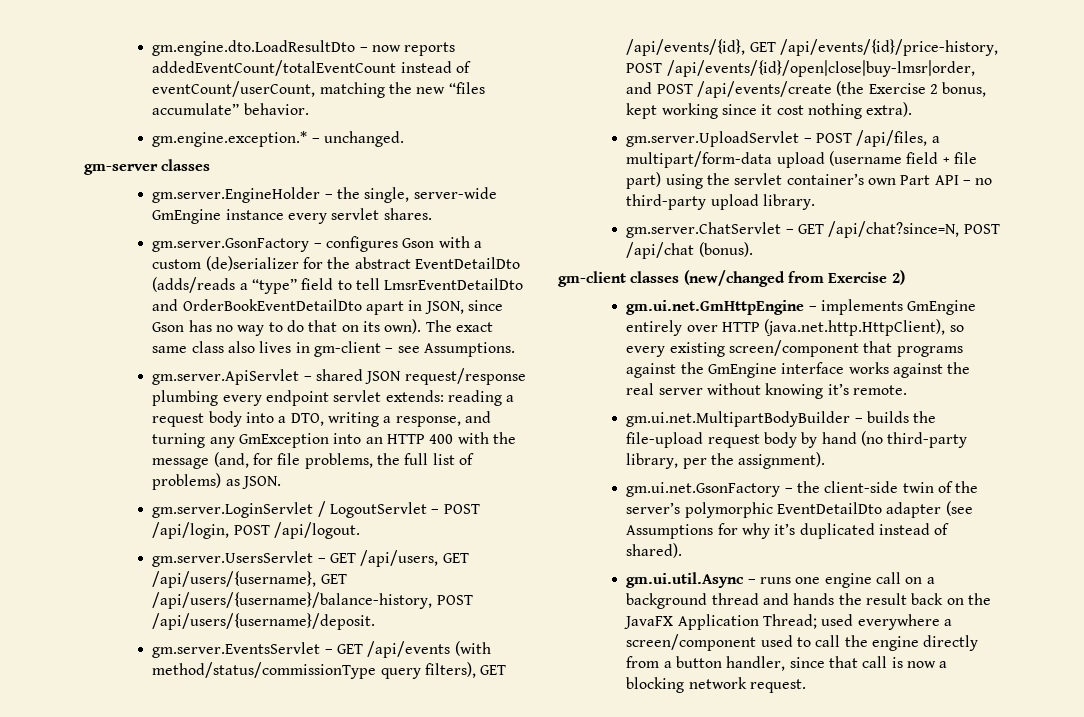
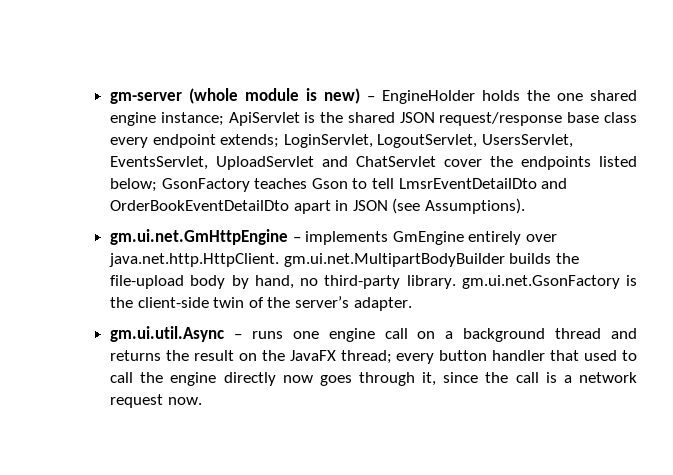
[152,40,456,56] [152,60,472,76] [152,81,485,98] [152,103,309,115] [152,131,405,147] [84,159,211,175] [152,187,497,203] [152,208,432,224] [152,236,483,252] [152,256,521,271] [152,277,334,294] gm.engine.dto.LoadResultDto – now reports addedEventCount/totalEventCount instead of eventCount/userCount, matching the new “files accumulate” behavior. // gm.engine.exception.* – unchanged. // gm-server classes // gm.server.EngineHolder – the single, server-wide GmEngine instance every servlet shares. // gm.server.GsonFactory – configures Gson with a custom (de)serializer for the abstract EventDetailDto (adds/reads a “type” field -> [110,88,637,104] [110,112,637,126] [110,134,574,148] [110,156,637,170] [110,178,348,192] gm-server (whole module is new) – EngineHolder holds the one shared engine instance; ApiServlet is the shared JSON request/response base class every endpoint extends; LoginServlet, LogoutServlet, UsersServlet, EventsServlet, UploadServlet and ChatServlet cover the endpoints listed below; GsonFactory teaches Gson
[424,300,504,314] [152,319,493,336] [152,341,516,357] [152,368,526,385] [152,390,515,406] [152,411,492,427] [152,432,517,448] [152,452,475,469] [152,473,282,490] [152,501,480,518] [152,522,361,539] [152,550,469,567] [152,571,347,588] [152,592,473,609] [152,613,376,630] [152,641,491,658] [152,662,507,679] [626,39,999,56] [626,60,975,77] [626,81,987,98] [626,102,913,119] [626,130,940,147] [626,151,978,168] [626,172,993,189] [626,194,816,210] [626,221,1000,238] [626,242,753,259] [558,270,905,287] JSON, since Gson has no way to do that on its own). The exact same class also lives in gm-client – see Assumptions. // gm.server.ApiServlet – shared JSON request/response plumbing every endpoint servlet extends: reading a request body into a DTO, writing a response, and turning any GmException into an HTTP 400 with the message (and, for file problems, the full list of problems) as JSON. // gm.server.LoginServlet / LogoutServlet – POST /api/login, POST /api/logout. // gm.server.UsersServlet – GET /api/users, GET /api/users/{username}, GET /api/users/{username}/balance-history, POST /api/users/{username}/deposit. // gm.server.EventsServlet – GET /api/events (with method/status/commissionType query filters), GET /api/events/{id}, GET /api/events/{id}/price-history, POST /api/events/{id}/open|close|buy-lmsr|order, and POST /api/events/create (the Exercise 2 bonus, kept working since it cost nothing extra). // gm.server.UploadServlet – POST /api/files, a multipart/form-data upload (username field + file part) using the servlet container’s own Part API – no third-party upload library. // gm.server.ChatServlet – GET /api/chat?since=N, POST /api/chat (bonus). // gm-client classes (new/changed from Exercise 2) -> [352,198,526,214] JSON (see Assumptions).
[722,319,964,336] [626,340,963,357] [626,362,971,378] [626,383,908,399] [626,411,863,427] HTTP (java.net.http.HttpClient), so every existing screen/component that programs against the GmEngine interface works against the real server without knowing it’s remote. // gm.ui.net.MultipartBodyBuilder – -> [109,253,505,267] java.net.http.HttpClient. gm.ui.net.MultipartBodyBuilder
[707,434,760,448] request -> (185, 282) none
[821,431,968,448] [626,452,826,469] [626,482,793,497] hand (no third-party library, per the assignment). // gm.ui.net.GsonFactory – -> [254,275,637,289] hand, no third-party library. gm.ui.net.GsonFactory is
[684,501,973,518] [626,523,950,539] [626,543,683,558] polymorphic EventDetailDto adapter (see Assumptions for why it’s duplicated instead of shared). -> [353,297,412,311] adapter.
[793,593,835,605] hands -> [110,350,162,361] returns
[911,593,944,605] back -> (234, 355) none
[677,614,953,630] [626,634,757,651] Application Thread; used everywhere a screen/component -> [340,350,580,364] thread; every button handler that
[626,656,948,671] [626,677,807,693] from a button handler, since that call is now a blocking network request. -> [282,372,638,386] [110,394,202,408] now goes through it, since the call is a network request now.

